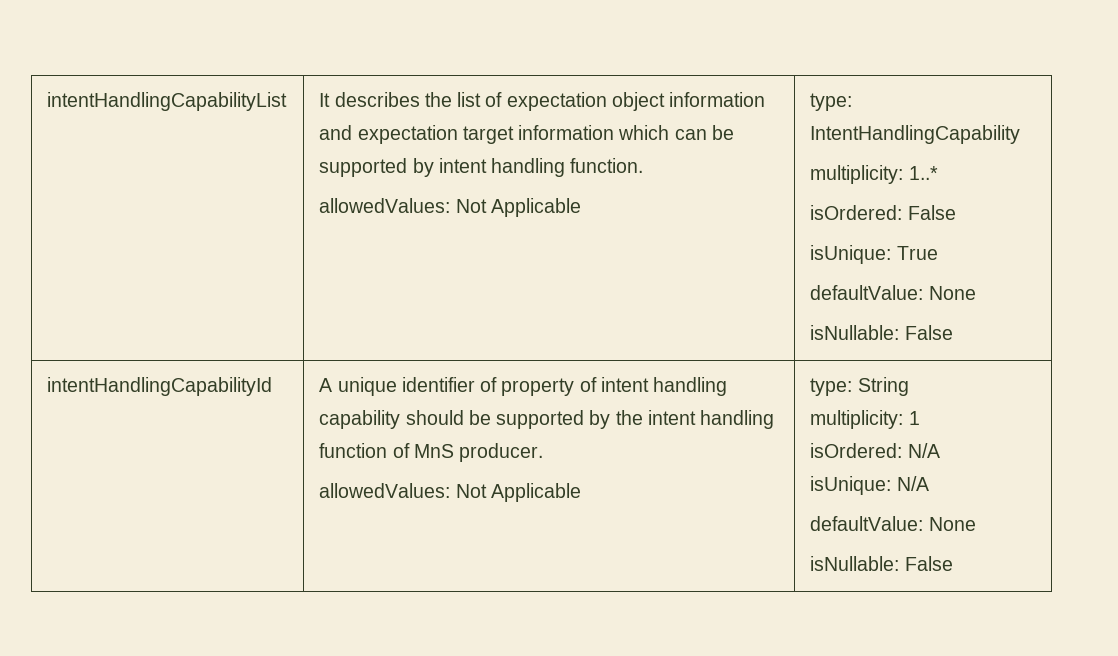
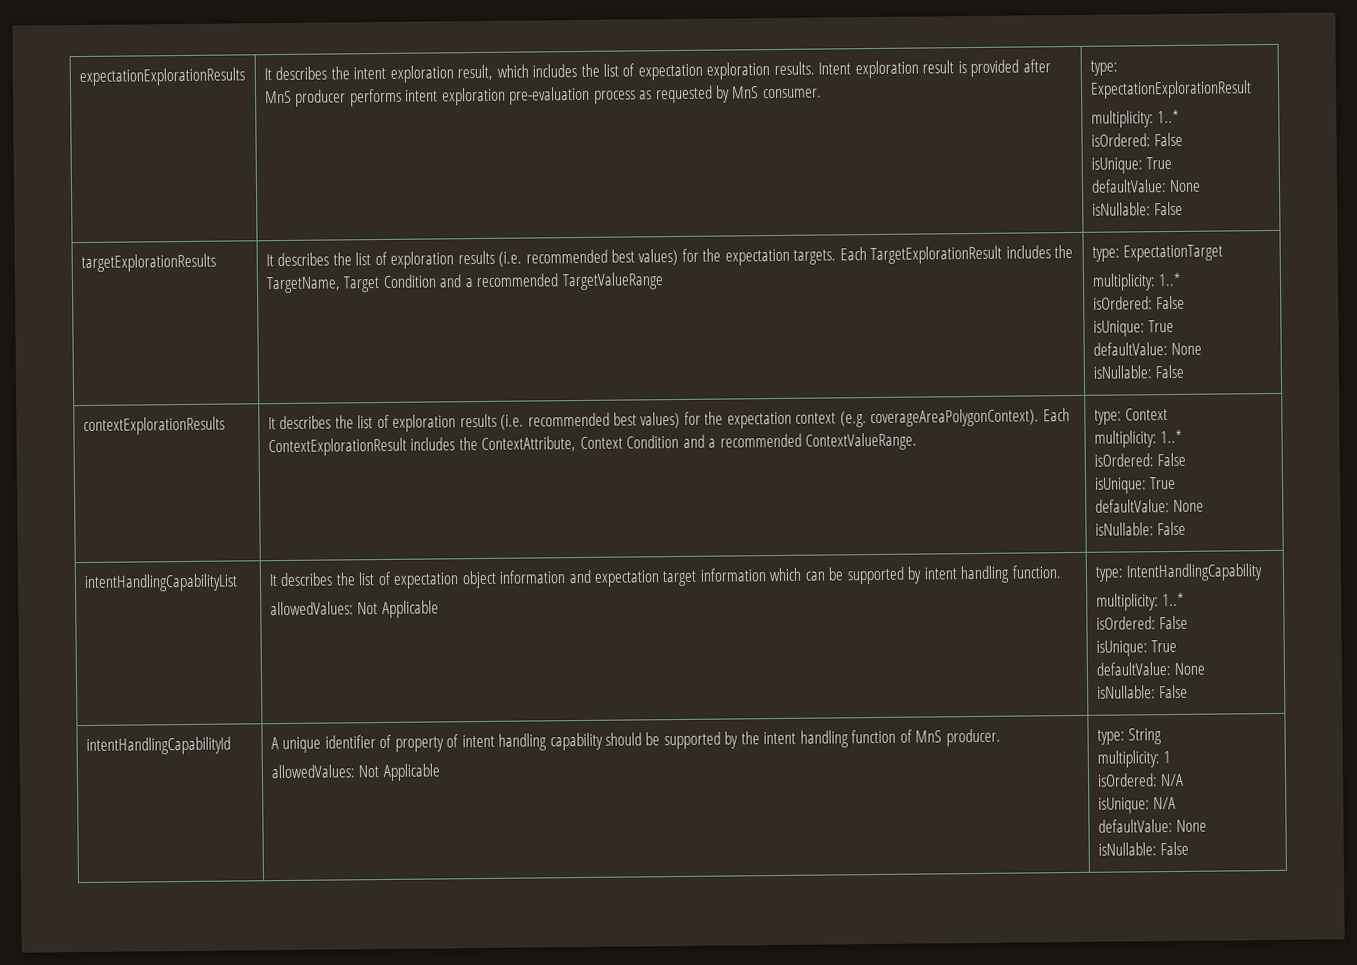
(47, 101) none -> [78,67,245,87] [263,59,1051,83] [264,85,822,107] [1089,60,1118,76] [1089,80,1252,99] [1090,109,1180,128] [1090,132,1184,147] [1090,156,1173,174] [1090,179,1202,193] [1091,201,1184,216] [80,253,216,273] [265,244,1074,269] [265,272,664,294] [1091,244,1224,262] [1091,272,1182,291] [1092,295,1186,310] [1092,319,1175,337] [1092,342,1203,356] [1092,364,1185,379] [82,416,225,436] [267,408,1070,432] [267,432,918,457] [1093,408,1169,425] [1093,429,1183,448] [1093,452,1187,467] [1093,476,1177,494] [1094,499,1205,513] [1094,521,1187,536] expectationExplorationResults | It describes the intent exploration result, which includes the list of expectation exploration results. Intent exploration result is provided after MnS producer performs intent exploration pre-evaluation process as requested by MnS consumer. | type: ExpectationExplorationResult // multiplicity: 1..* // isOrdered: False // isUnique: True // defaultValue: None // isNullable: False // targetExplorationResults | It describes the list of exploration results (i.e. recommended best values) for the expectation targets. Each TargetExplorationResult includes the TargetName, Target Condition and a recommended TargetValueRange | type: ExpectationTarget // multiplicity: 1..* // isOrdered: False // isUnique: True // defaultValue: None // isNullable: False // contextExplorationResults | It describes the list of exploration results (i.e. recommended best values) for the expectation context (e.g. coverageAreaPolygonContext). Each ContextExplorationResult includes the ContextAttribute, Context Condition and a recommended ContextValueRange. | type: Context // multiplicity: 1..* // isOrdered: False // isUnique: True // defaultValue: None // isNullable: False //

